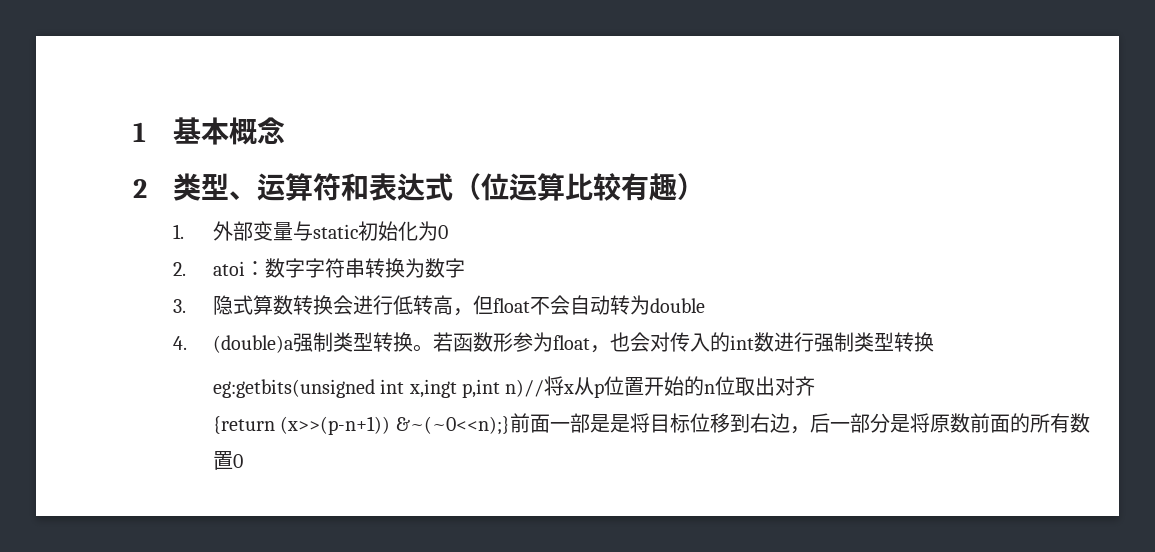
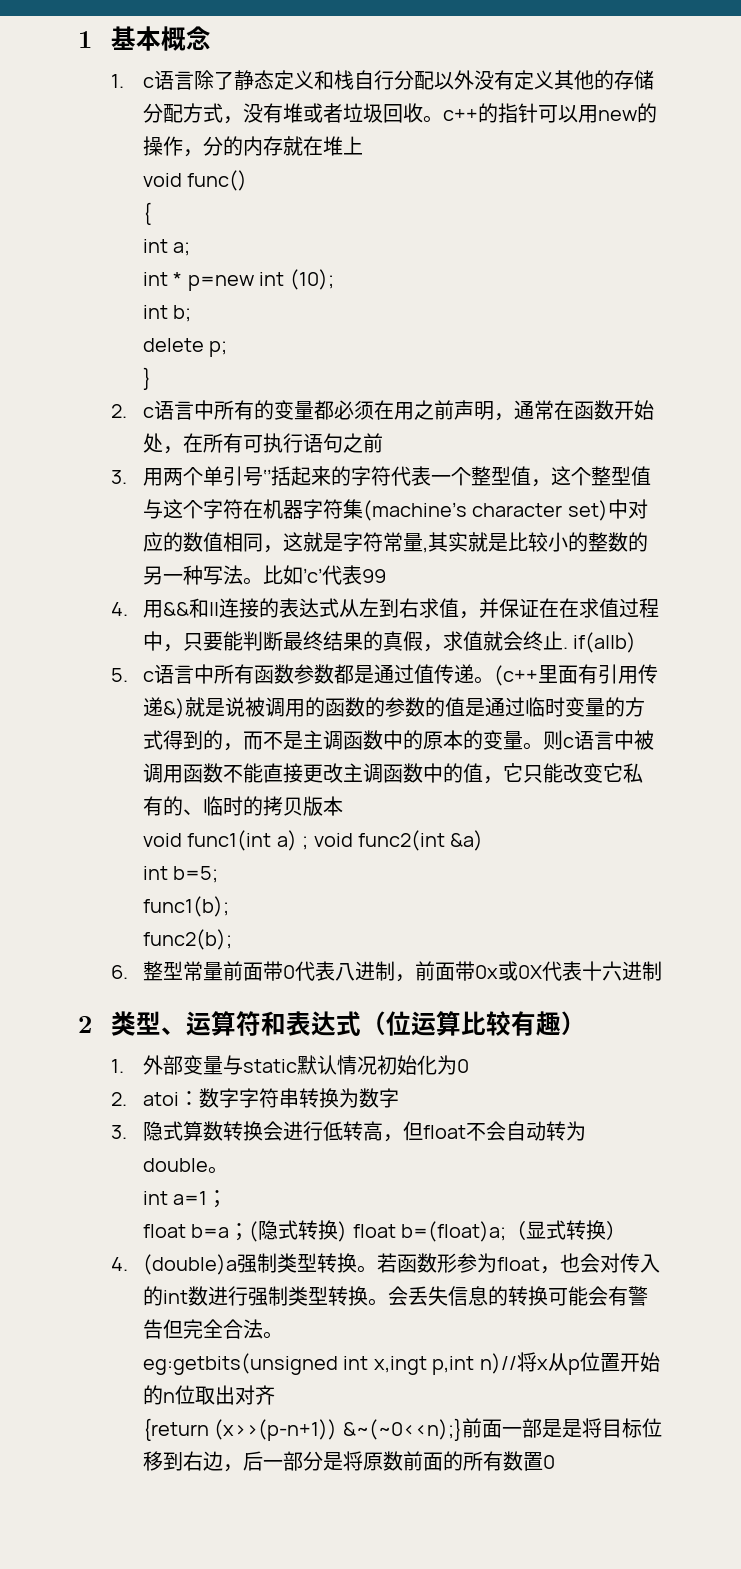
(285, 130) none -> [110,70,655,90] [143,103,658,124] [143,136,364,157] [143,170,248,191] [143,202,152,225] [143,239,191,256] [143,269,334,291] [143,305,192,322] [143,338,228,357] [143,367,152,390] [110,400,655,421] [143,433,384,454] [110,466,652,487] [143,499,648,521] [143,532,649,553] [143,565,387,585] [110,598,660,619] [143,631,637,653] [110,664,659,686] [143,697,646,719] [143,730,655,751] [143,763,644,784] [143,796,344,816] [143,830,484,851] [143,866,219,883] [143,896,230,917] [143,929,233,950] [110,961,663,982] // 1. c语言除了静态定义和栈自行分配以外没有定义其他的存储分配方式，没有堆或者垃圾回收。c++的指针可以用new的操作，分的内存就在堆上 // void func() // { // int a; // int * p=new int (10); // int b; // delete p; // } // 2. c语言中所有的变量都必须在用之前声明，通常在函数开始处，在所有可执行语句之前 // 3.用两个单引号‘’括起来的字符代表一个整型值，这个整型值与这个字符在机器字符集(machine’s character set)中对应的数值相同，这就是字符常量,其实就是比较小的整数的另一种写法。比如’c’代表99 // 4.用&&和||连接的表达式从左到右求值，并保证在在求值过程中，只要能判断最终结果的真假，求值就会终止. if(a||b) // 5. c语言中所有函数参数都是通过值传递。(c++里面有引用传递&)就是说被调用的函数的参数的值是通过临时变量的方式得到的，而不是主调函数中的原本的变量。则c语言中被调用函数不能直接更改主调函数中的值，它只能改变它私有的、临时的拷贝版本 // void func1(int a) ; void func2(int &a) // int b=5; // func1(b); // func2(b); // 6.整型常量前面带0代表八进制，前面带0x或0X代表十六进制
(358, 231) none -> [297,1055,378,1075] 默认情况
(705, 305) none -> [208,1166,229,1174] [143,1190,228,1208] [143,1220,627,1242] 。 // int a=1； // float b=a；(隐式转换) float b=(float)a;（显式转换）
(934, 342) none -> [368,1286,649,1306] [143,1319,284,1339] 。会丢失信息的转换可能会有警告但完全合法。

